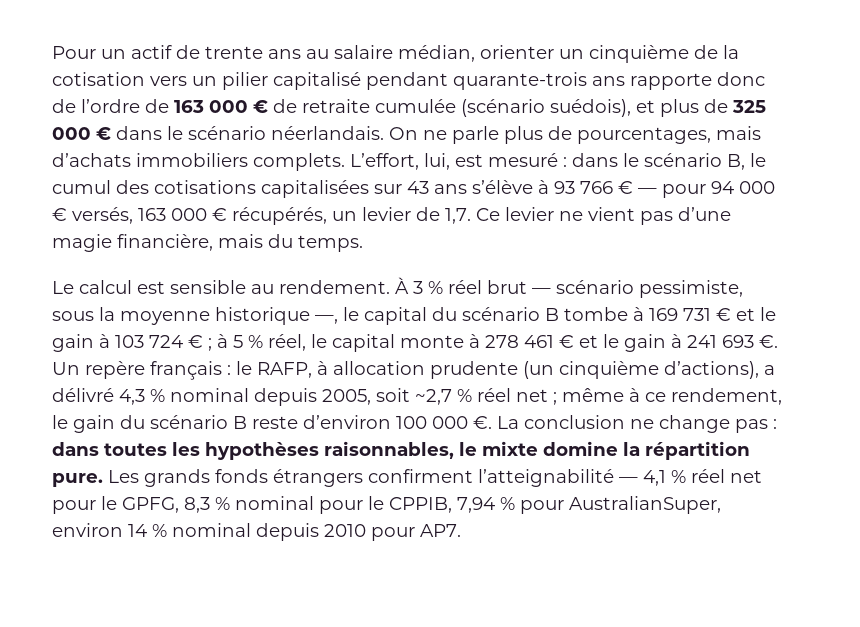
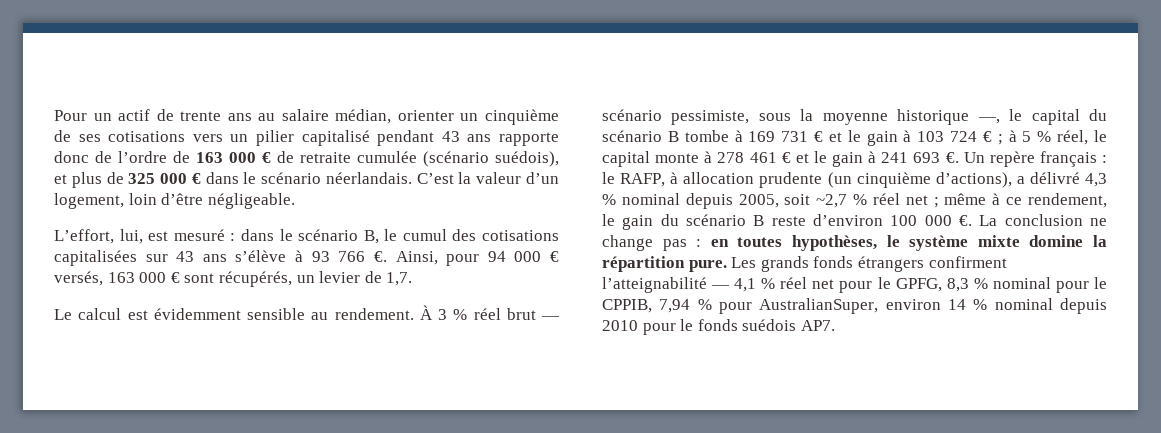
[723,45,739,59] [52,72,145,86] la cotisation -> [78,131,186,142] ses cotisations
[453,72,587,90] quarante-trois -> [441,131,460,142] 43
[389,126,761,144] [52,153,345,171] On ne parle plus de pourcentages, mais d’achats immobiliers complets. -> [416,172,559,184] [54,193,295,209] C’est la valeur d’un logement, loin d’être négligeable. //
[618,181,657,194] € — -> [373,251,438,265] €. Ainsi,
(227, 214) none -> [184,273,215,283] sont
[476,207,731,225] [52,234,363,252] Ce levier ne vient pas d’une magie financière, mais du temps. -> (413, 279) none
(165, 287) none -> [153,308,241,320] évidemment
[52,441,477,460] dans toutes les hypothèses raisonnables, le -> [710,235,969,251] en toutes hypothèses, le système
(415, 534) none -> [680,319,797,331] le fonds suédois

